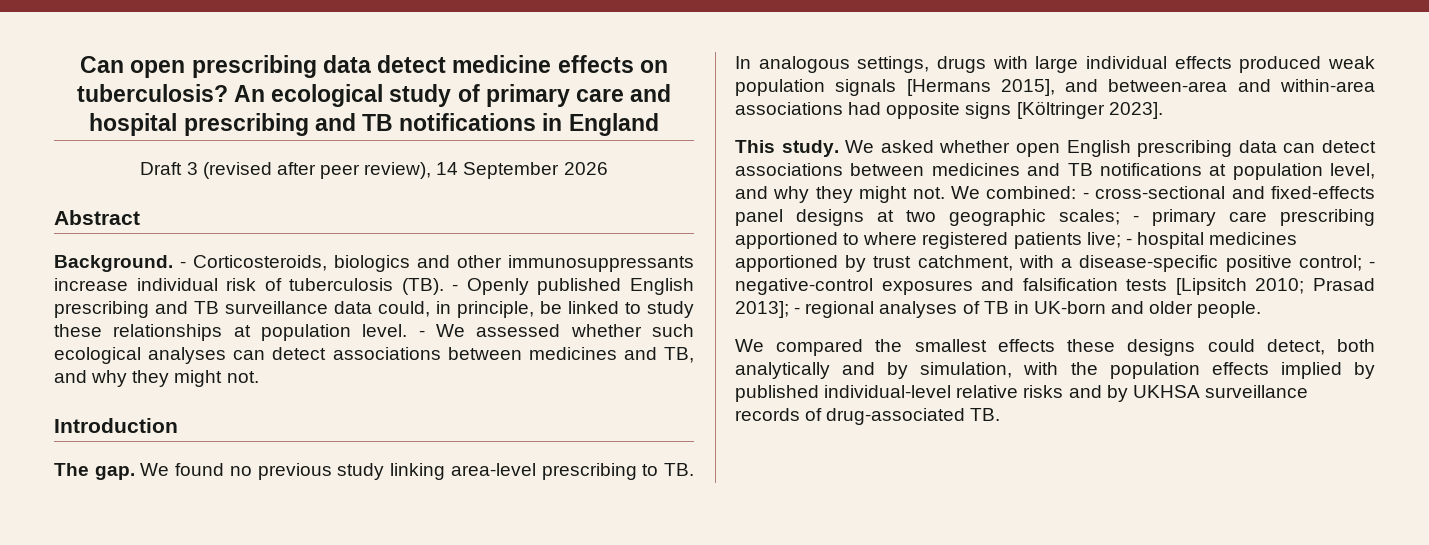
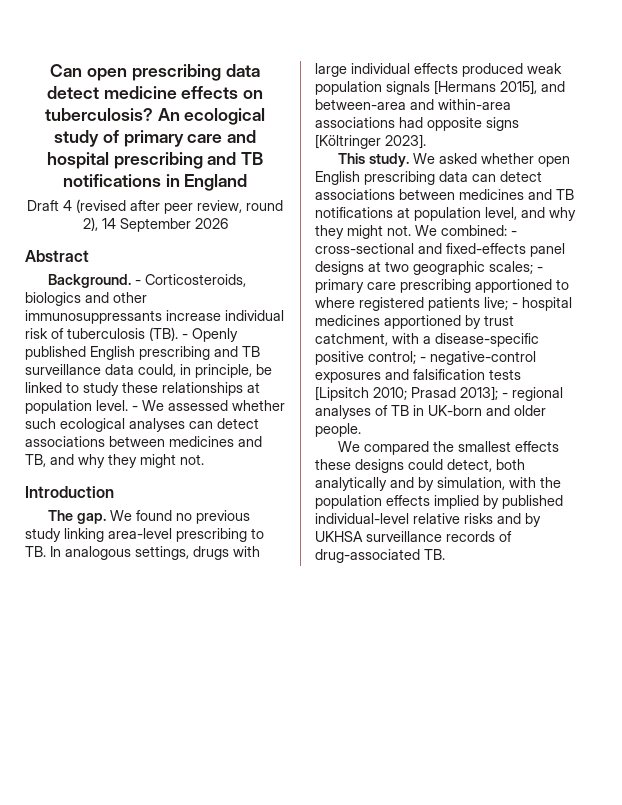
[186,162,198,175] 3 -> [63,200,72,211] 4
[364,162,432,179] review), -> [197,200,283,213] [82,217,98,231] review, round 2),

